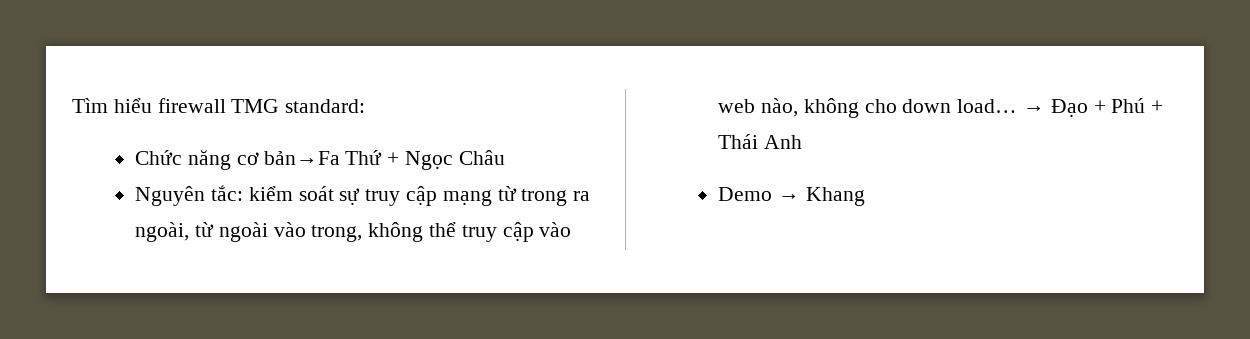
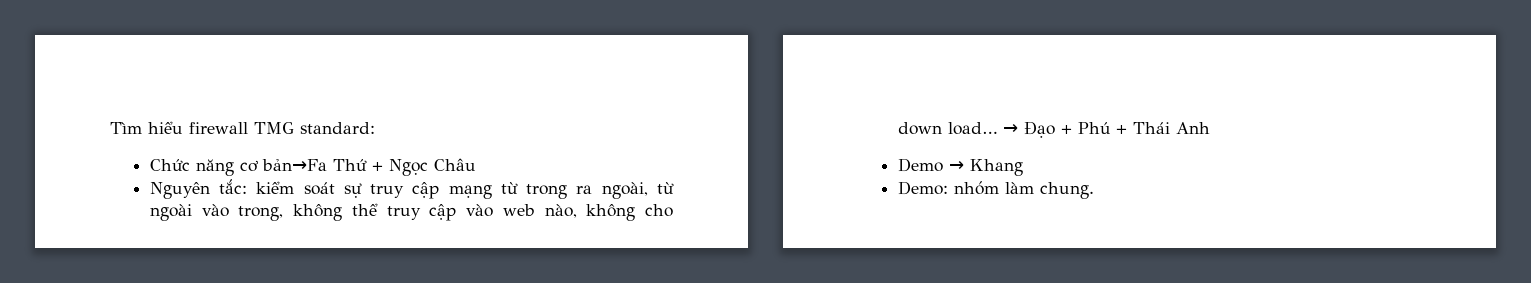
(865, 196) none -> [897,181,1094,199] // Demo: nhóm làm chung.

